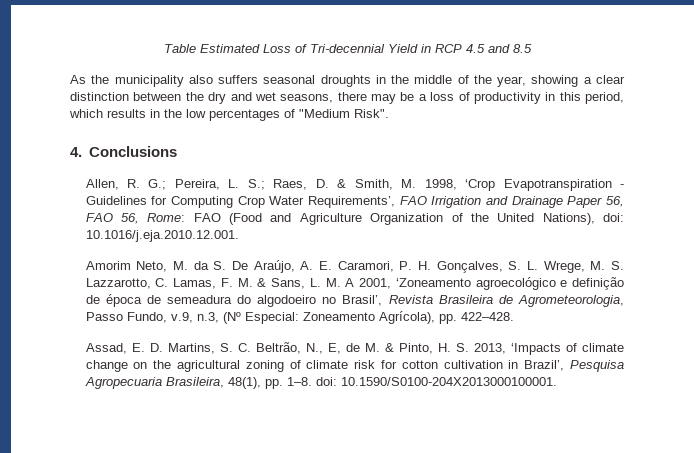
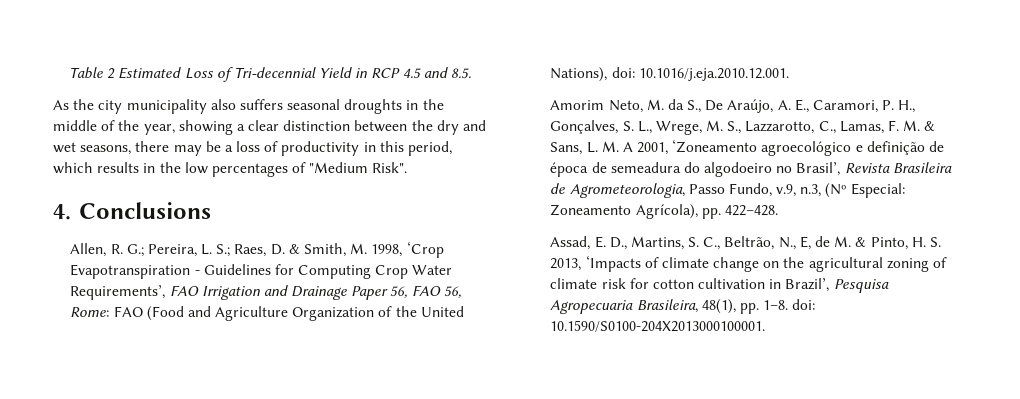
(196, 48) none -> [107,68,116,79] 2
[512,44,532,53] 8.5 -> [451,68,472,79] 8.5.
(110, 79) none -> [98,100,123,114] city
[213,261,227,270] S. -> [687,100,702,113] S.,
[318,261,332,270] E. -> [794,99,809,113] E.,
[417,261,431,270] H. -> [898,100,916,113] H.,
[526,261,538,270] L. -> [637,121,652,134] L.,
[610,261,624,270] [85,278,169,289] S. Lazzarotto, C. -> [727,121,836,134] S., Lazzarotto, C.,
[149,343,163,352] D. -> [609,237,627,250] D.,
[237,343,251,352] C. -> [703,237,721,250] C.,

